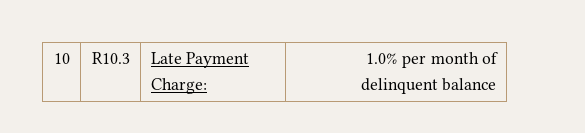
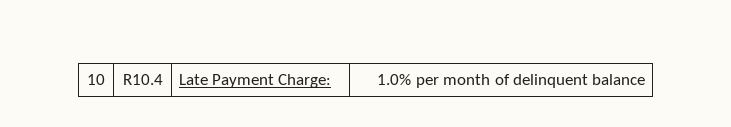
[91,52,130,64] R10.3 -> [122,74,163,85] R10.4

